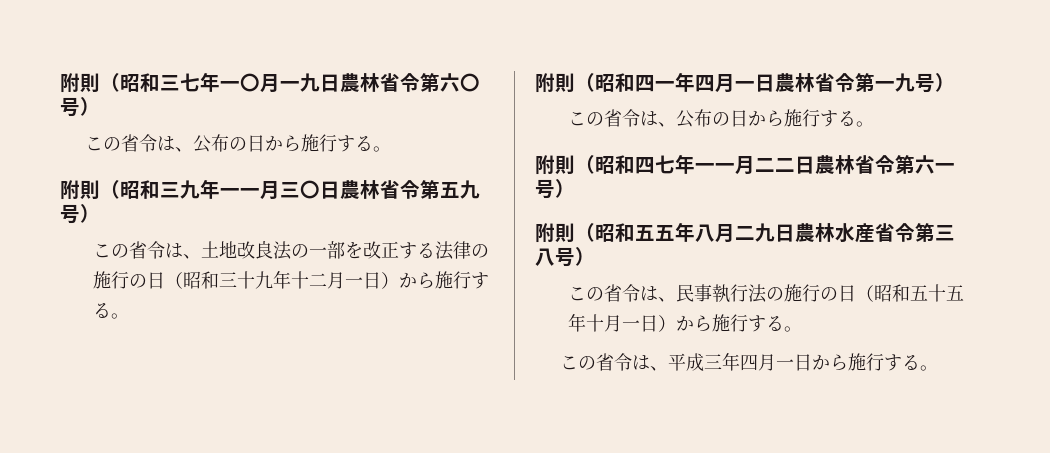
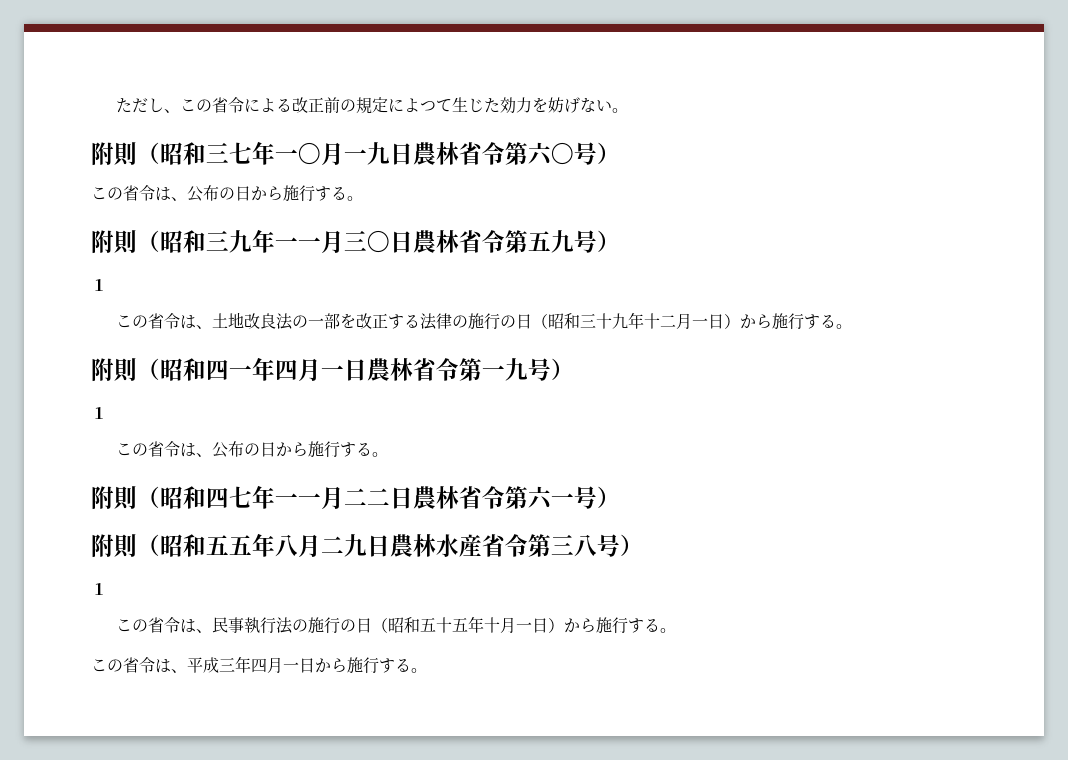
(60, 83) none -> [115,97,628,114] ただし、この省令による改正前の規定によつて生じた効力を妨げない。 //
(100, 213) none -> [91,279,107,291] // １
(955, 82) none -> [91,407,107,419] // １
(595, 256) none -> [91,583,107,595] // １

